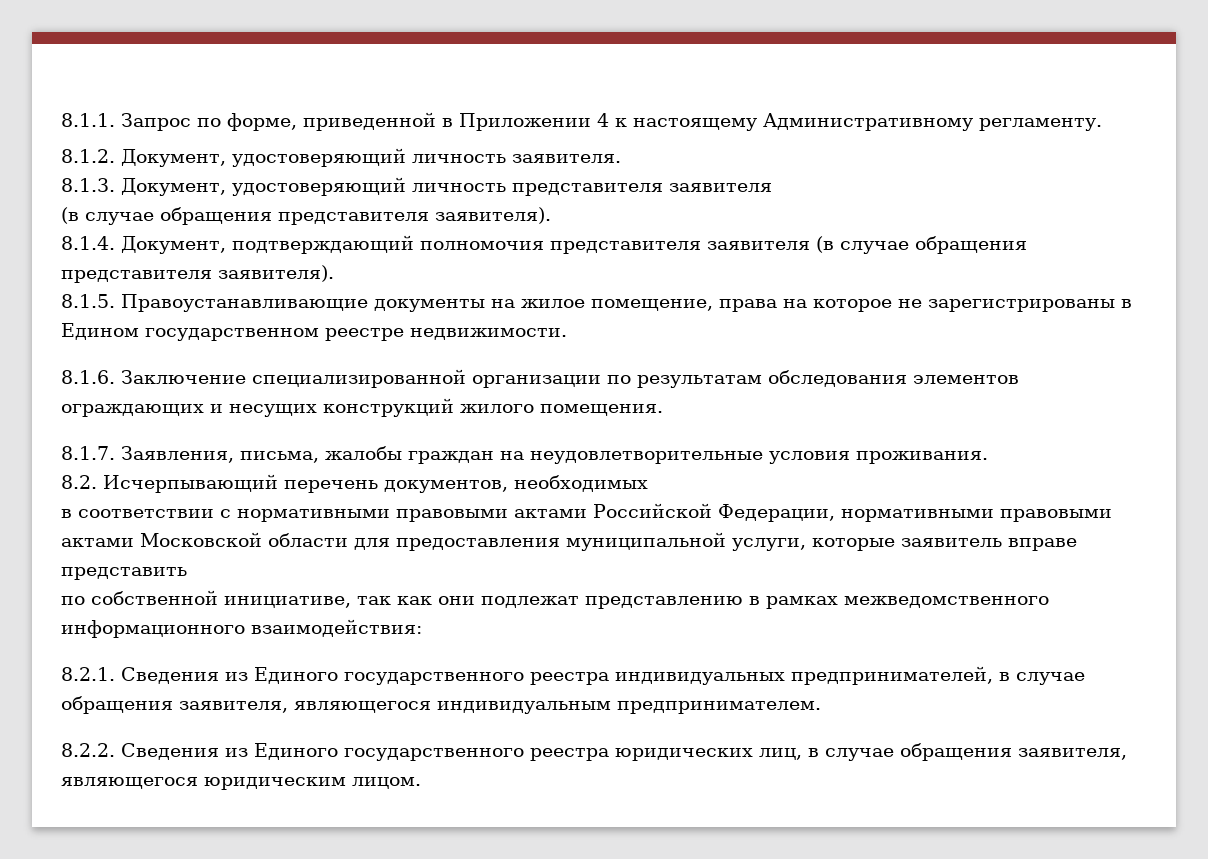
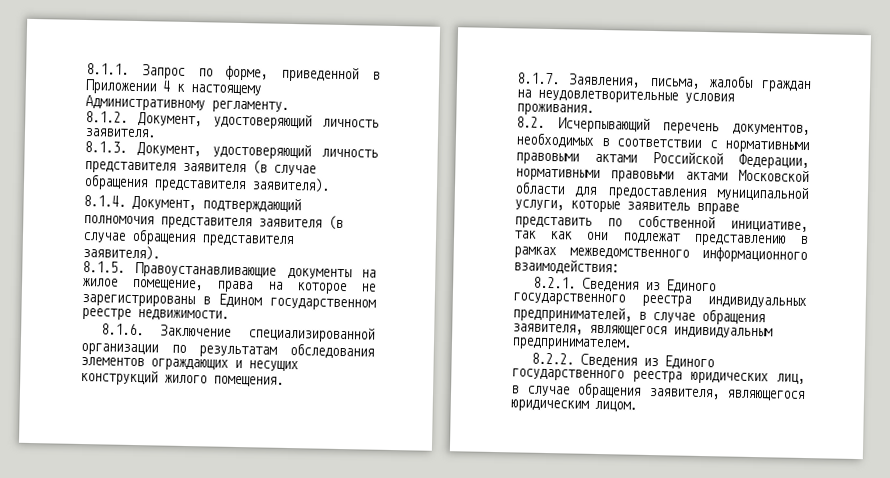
(772, 187) // -> (246, 167) none
(648, 483) // -> (595, 140) none
(187, 573) // -> (592, 222) none

